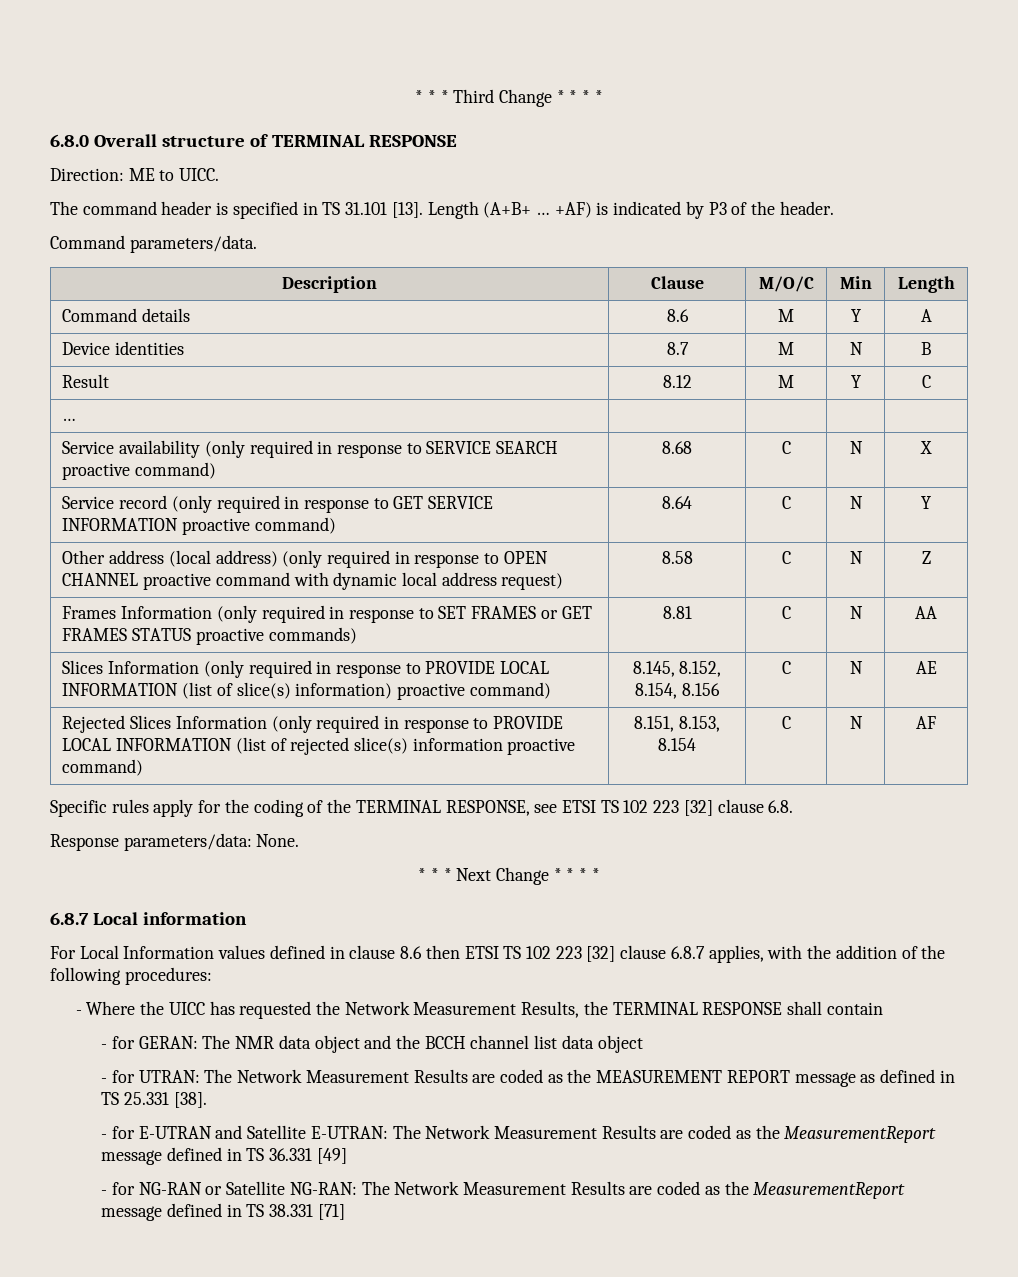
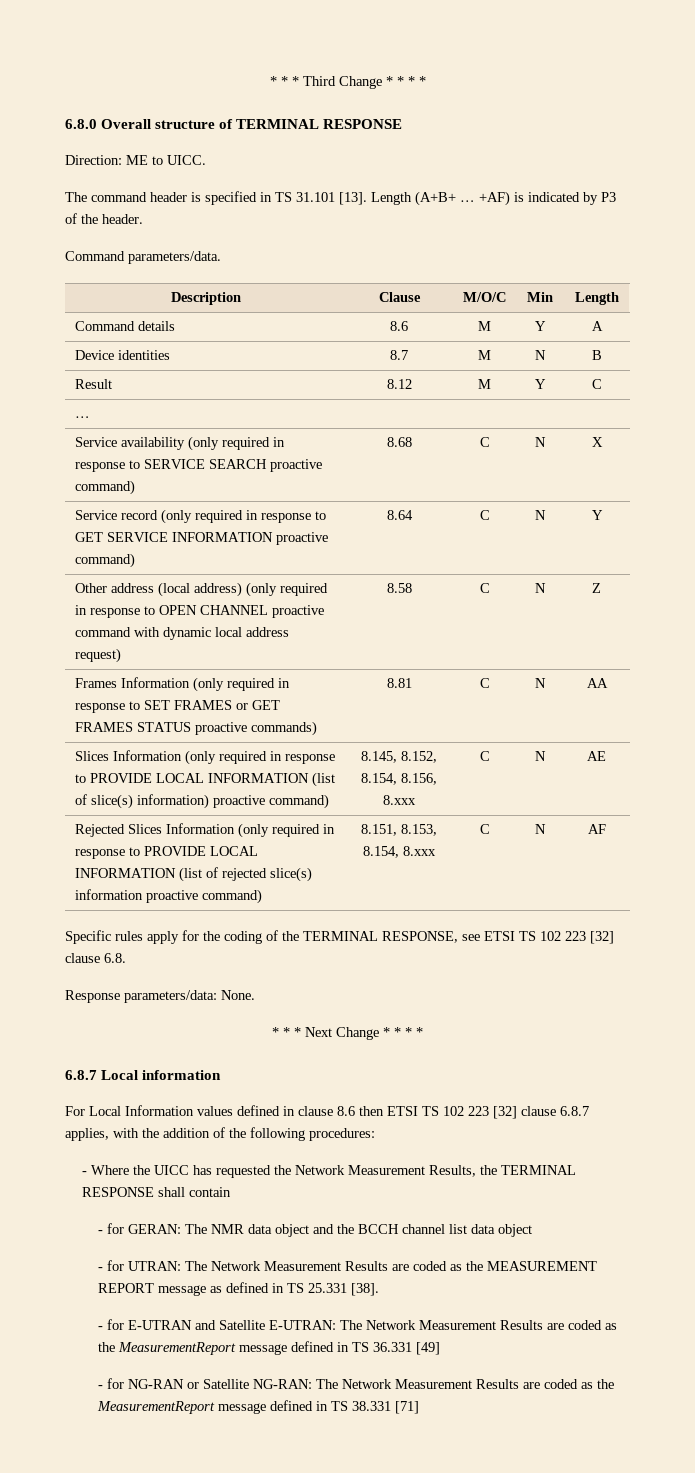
[681,683,720,696] 8.156 -> [401,773,437,785] [383,795,416,805] 8.156, 8.xxx
[658,738,696,751] 8.154 -> [363,846,436,858] 8.154, 8.xxx

